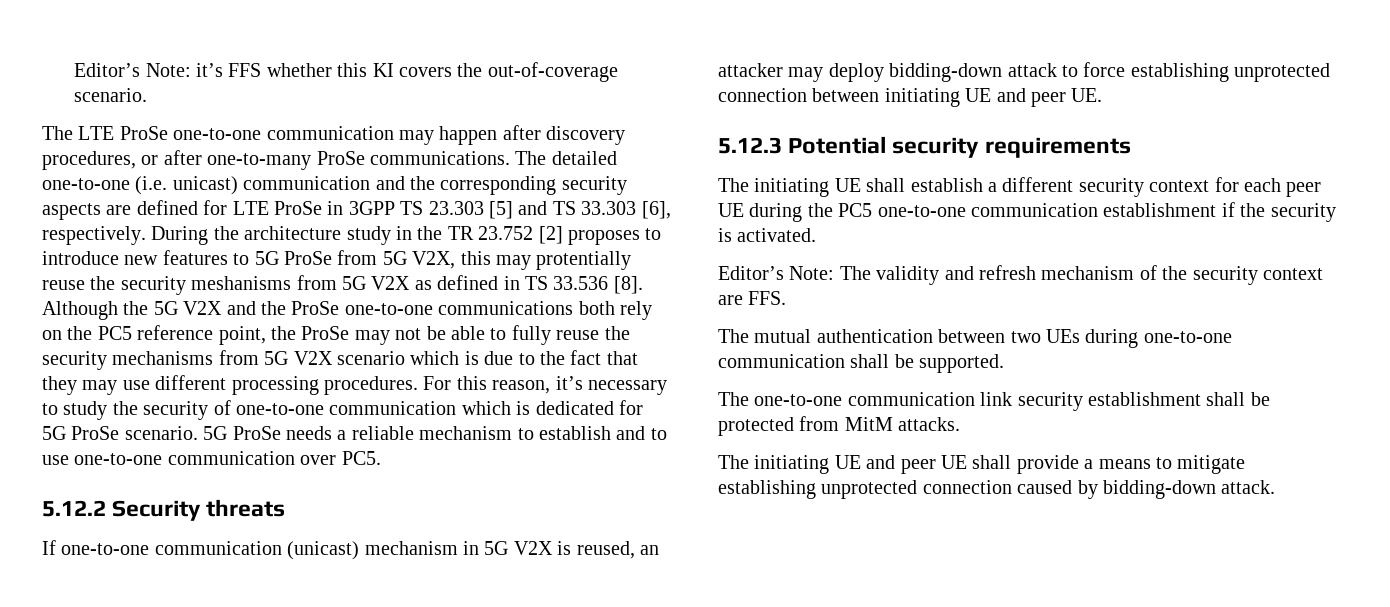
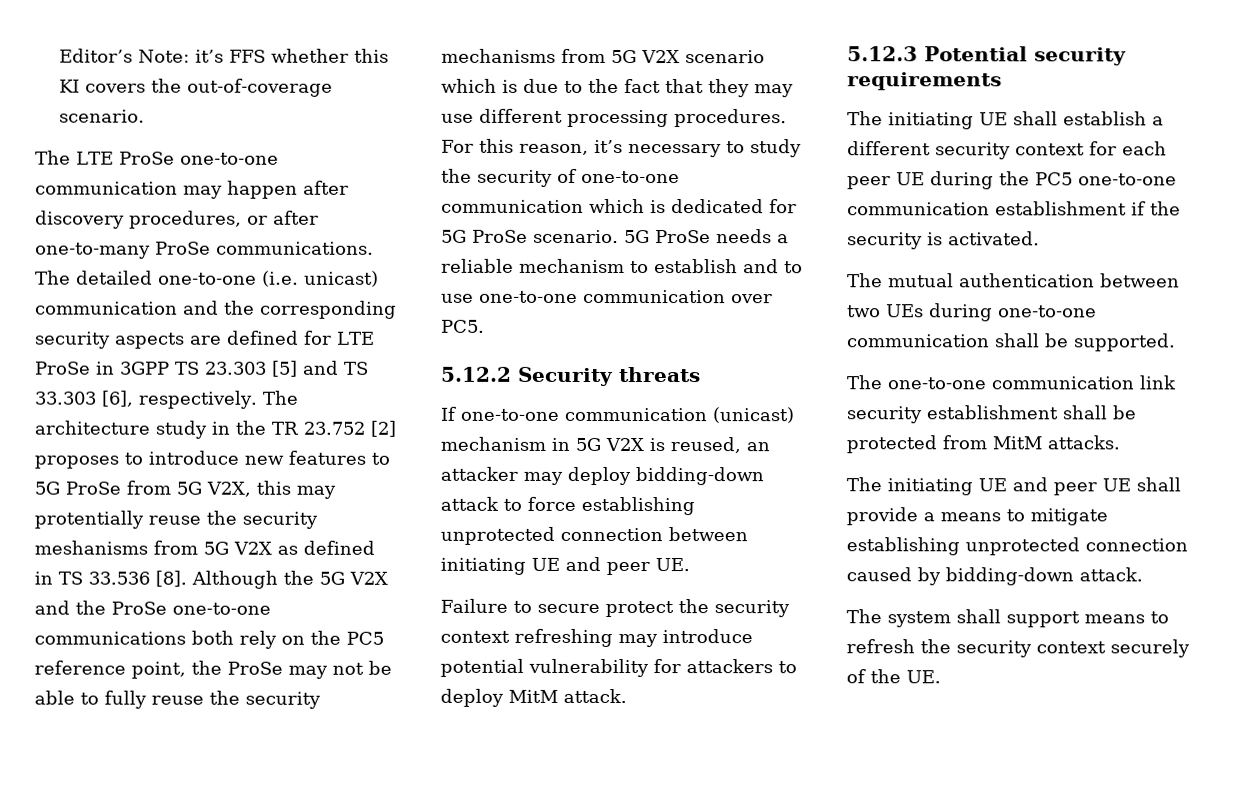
[151,226,239,245] During the -> [261,390,299,405] The
(1103, 95) none -> [440,598,790,618] [440,628,753,648] [440,658,797,678] [440,688,627,707] // Failure to secure protect the security context refreshing may introduce potential vulnerability for attackers to deploy MitM attack.
[718,265,1323,285] [718,291,787,305] // Editor’s Note: The validity and refresh mechanism of the security context are FFS. -> (1040, 238) none
(1276, 487) none -> [846,609,1169,628] [846,639,1190,658] [846,669,941,684] // The system shall support means to refresh the security context securely of the UE.

